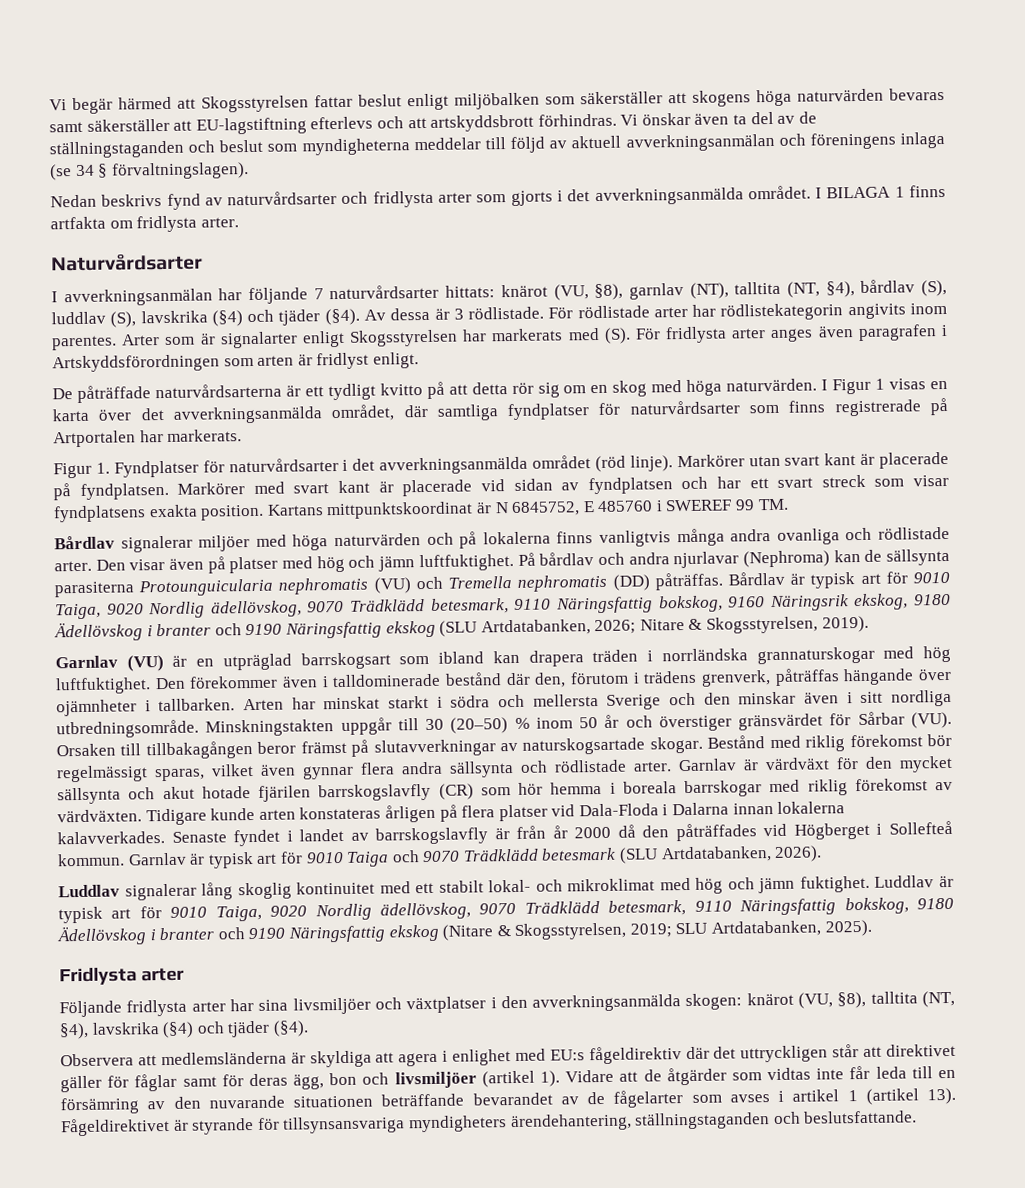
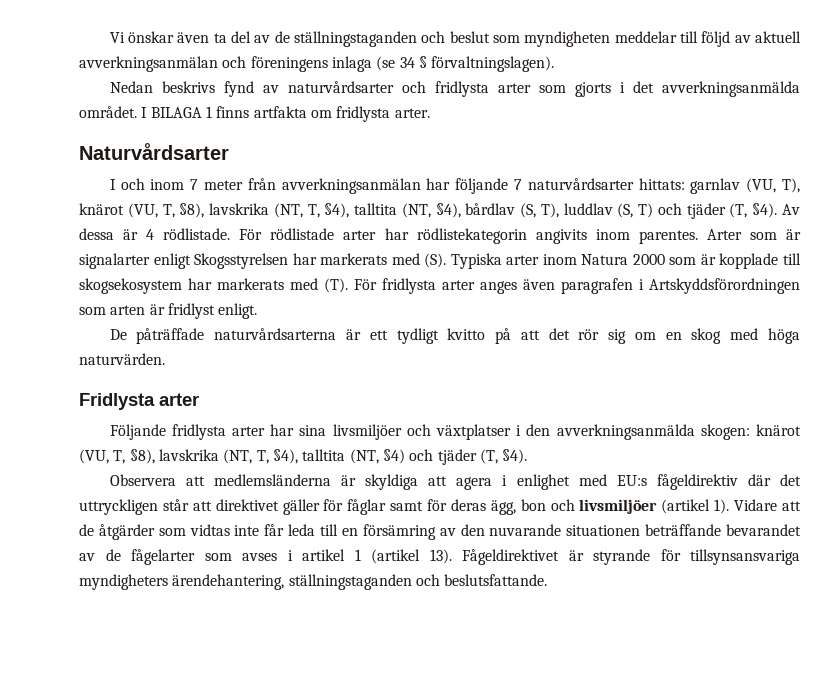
[49,87,945,115] [49,113,639,135] Vi begär härmed att Skogsstyrelsen fattar beslut enligt miljöbalken som säkerställer att skogens höga naturvärden bevaras samt säkerställer att EU-lagstiftning efterlevs och att artskyddsbrott förhindras. Vi -> [109,32,125,43] Vi
[301,138,410,156] myndigheterna -> [524,31,611,47] myndigheten
(58, 297) none -> [120,178,276,190] och inom 7 meter från
[500,279,947,301] [51,308,360,328] knärot (VU, §8), garnlav (NT), talltita (NT, §4), bårdlav (S), luddlav (S), lavskrika (§4) och tjäder (§4). -> [690,178,800,194] [79,203,778,219] garnlav (VU, T), knärot (VU, T, §8), lavskrika (NT, T, §4), talltita (NT, §4), bårdlav (S, T), luddlav (S, T) och tjäder (T, §4).
[453,308,464,320] 3 -> [146,229,155,240] 4
(631, 335) none -> [450,253,801,269] [79,278,348,294] Typiska arter inom Natura 2000 som är kopplade till skogsekosystem har markerats med (T).
[471,382,508,395] detta -> [548,328,570,340] det
[821,378,949,395] [52,397,948,424] [53,429,243,448] [53,451,949,479] [53,474,949,501] [53,498,789,523] [54,526,951,553] [54,548,951,574] [54,571,950,598] [55,593,951,620] [54,615,869,642] [55,645,952,672] [55,668,952,695] [56,689,952,717] [56,711,952,739] [56,733,953,760] [56,755,953,783] [57,778,953,805] [57,801,846,826] [57,820,953,847] [57,845,823,869] [58,875,954,901] [58,897,955,924] [57,919,872,946] I Figur 1 visas en karta över det avverkningsanmälda området, där samtliga fyndplatser för naturvårdsarter som finns registrerade på Artportalen har markerats. // Figur 1. Fyndplatser för naturvårdsarter i det avverkningsanmälda området (röd linje). Markörer utan svart kant är placerade på fyndplatsen. Markörer med svart kant är placerade vid sidan av fyndplatsen och har ett svart streck som visar fyndplatsens exakta position. Kartans mittpunktskoordinat är N 6845752, E 485760 i SWEREF 99 TM. // Bårdlav signalerar miljöer med höga naturvärden och på lokalerna finns vanligtvis många andra ovanliga och rödlistade arter. Den visar även på platser med hög och jämn luftfuktighet. På bårdlav och andra njurlavar (Nephroma) kan de sällsynta parasiterna Protounguicularia nephromatis (VU) och Tremella nephromatis (DD) påträffas. Bårdlav är typisk art för 9010 Taiga, 9020 Nordlig ädellövskog, 9070 Trädklädd betesmark, 9110 Näringsfattig bokskog, 9160 Näringsrik ekskog, 9180 Ädellövskog i branter och 9190 Näringsfattig ekskog (SLU Artdatabanken, 2026; Nitare & Skogsstyrelsen, 2019). // Garnlav (VU) är en utpräglad barrskogsart som ibland kan drapera träden i norrländska grannaturskogar med hög luftfuktighet. Den förekommer även i talldominerade bestånd där den, förutom i trädens grenverk, påträffas hängande över ojämnheter i tallbarken. Arten har minskat starkt i södra och mellersta Sverige och den minskar även i sitt nordliga utbredningsområde. Minskningstakten uppgår till 30 (20–50) % inom 50 år och överstiger gränsvärdet för Sårbar (VU). Orsaken till tillbakagången beror främst på slutavverkningar av naturskogsartade skogar. Bestånd med riklig förekomst bör regelmässigt sparas, vilket även gynnar flera andra sällsynta och rödlistade arter. Garnlav är värdväxt för den mycket sällsynta och akut hotade fjärilen barrskogslavfly (CR) som hör hemma i boreala barrskogar med riklig förekomst av värdväxten. Tidigare kunde arten konstateras årligen på flera platser vid Dala-Floda i Dalarna innan lokalerna kalavverkades. Senaste fyndet i landet av barrskogslavfly är från år 2000 då den påträffades vid Högberget i Sollefteå kommun. Garnlav är typisk art för 9010 Taiga och 9070 Trädklädd betesmark (SLU Artdatabanken, 2026). // Luddlav signalerar lång skoglig kontinuitet med ett stabilt lokal- och mikroklimat med hög och jämn fuktighet. Luddlav är typisk art för 9010 Taiga, 9020 Nordlig ädellövskog, 9070 Trädklädd betesmark, 9110 Näringsfattig bokskog, 9180 Ädellövskog i branter och 9190 Näringsfattig ekskog (Nitare & Skogsstyrelsen, 2019; SLU Artdatabanken, 2025). -> (165, 359) none
[837,990,955,1009] [59,1020,309,1040] §8), talltita (NT, §4), lavskrika (§4) och tjäder (§4). -> [113,449,528,465] T, §8), lavskrika (NT, T, §4), talltita (NT, §4) och tjäder (T, §4).

